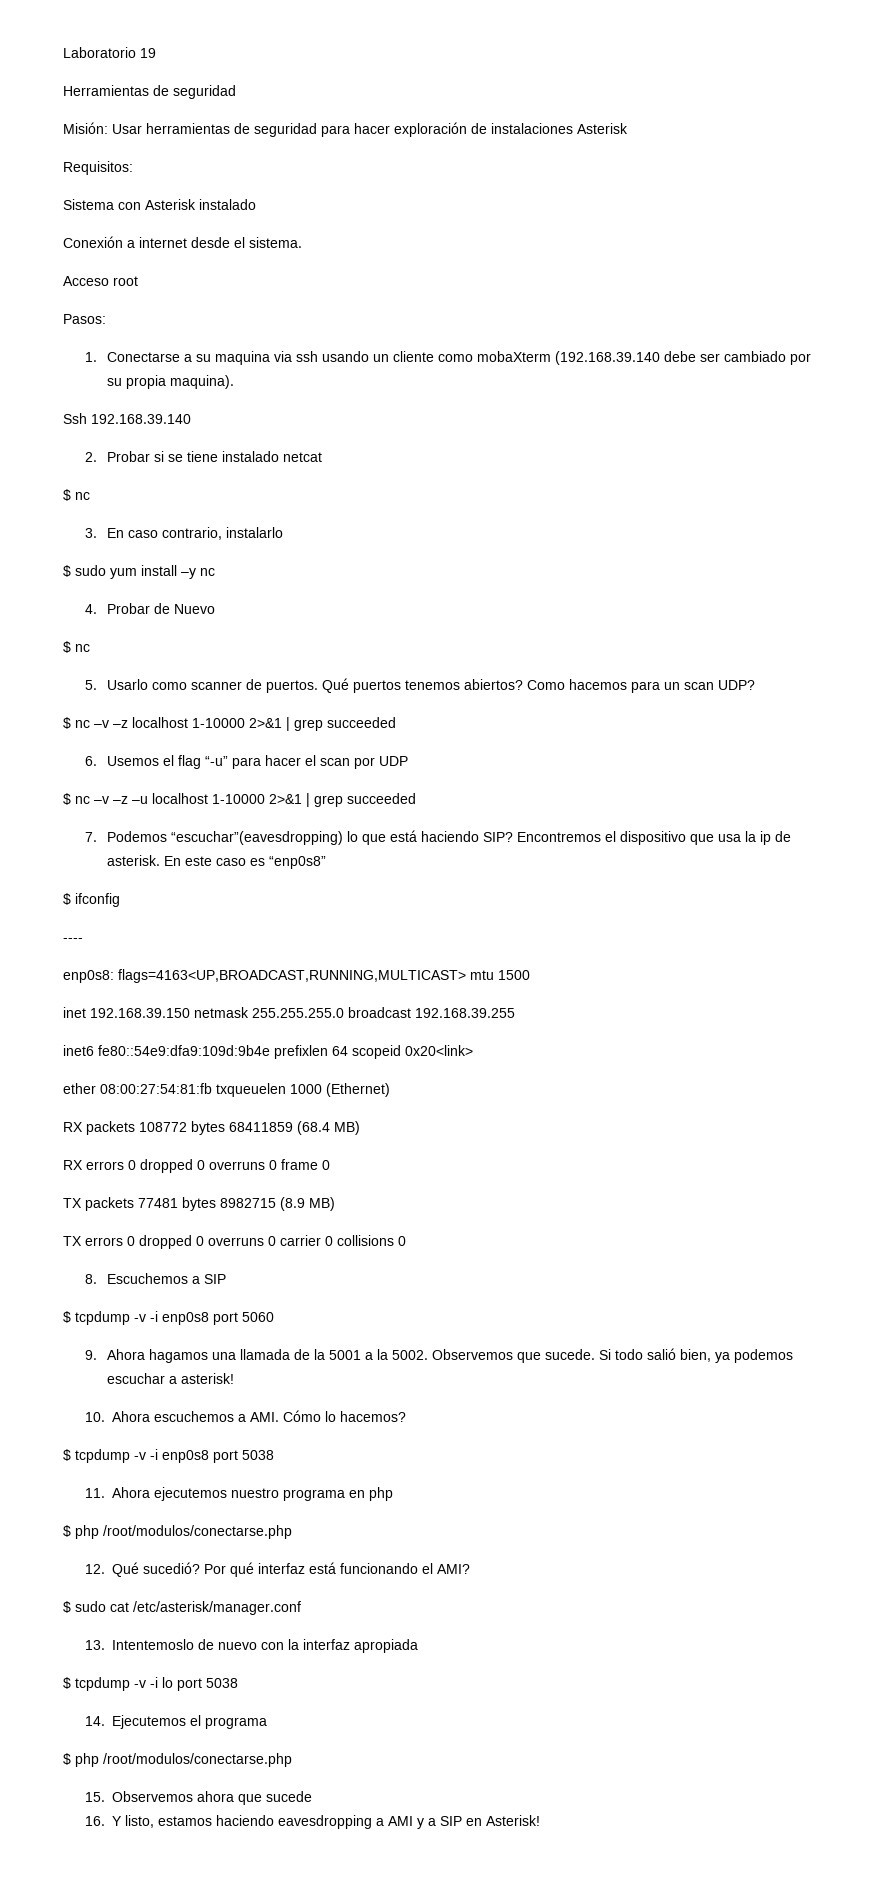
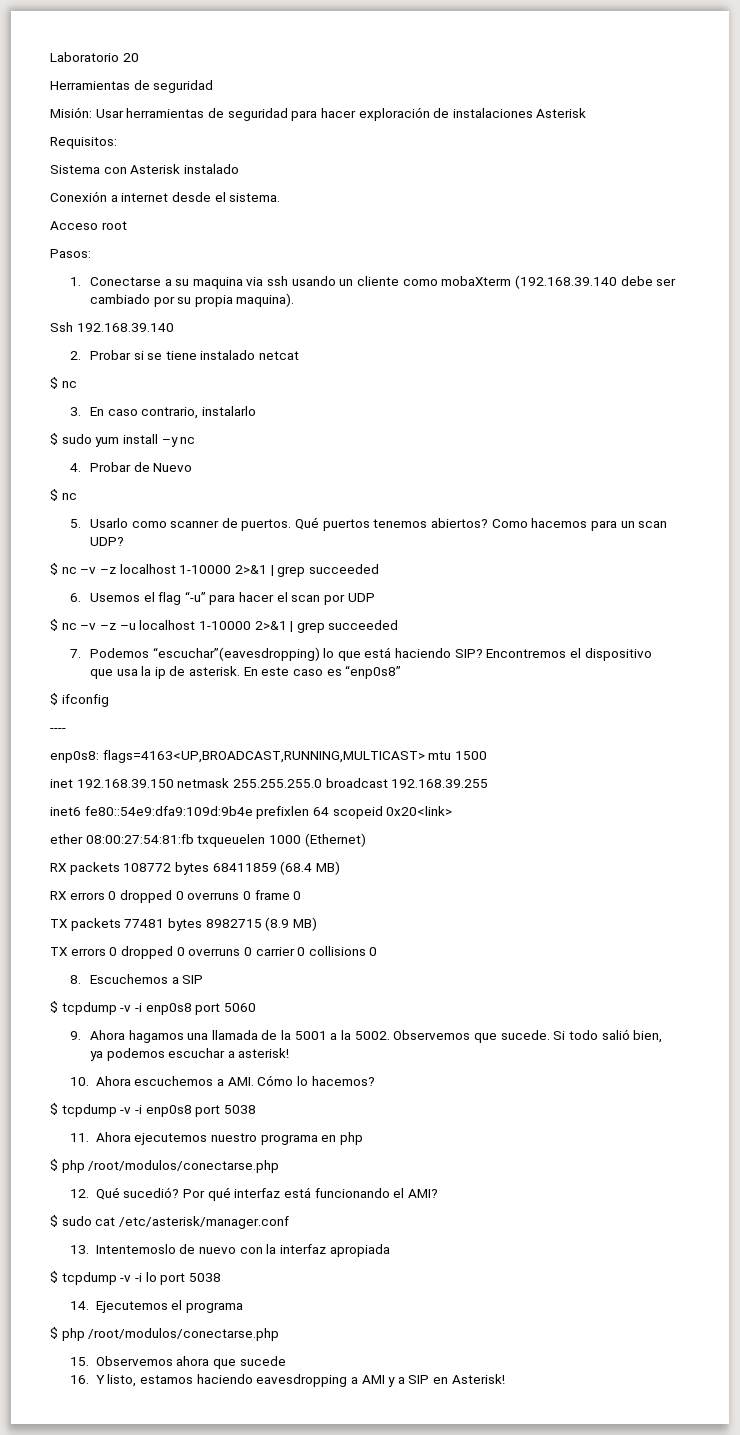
[140,48,156,58] 19 -> [122,53,139,62] 20

